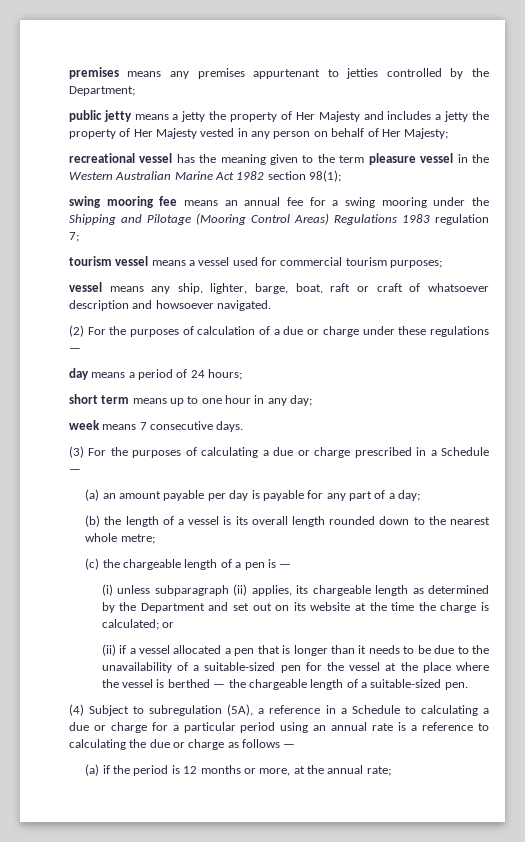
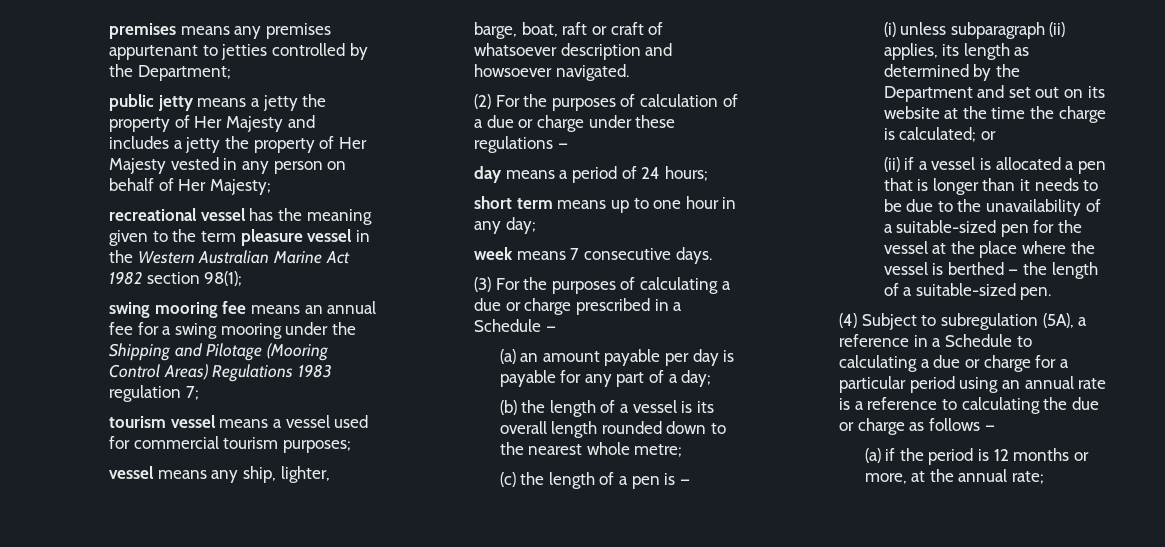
[123,559,182,570] chargeable -> (545, 478) none
[312,585,371,596] chargeable -> (960, 50) none
(170, 649) none -> [980,158,992,170] is
[248,679,307,690] chargeable -> (1048, 268) none

